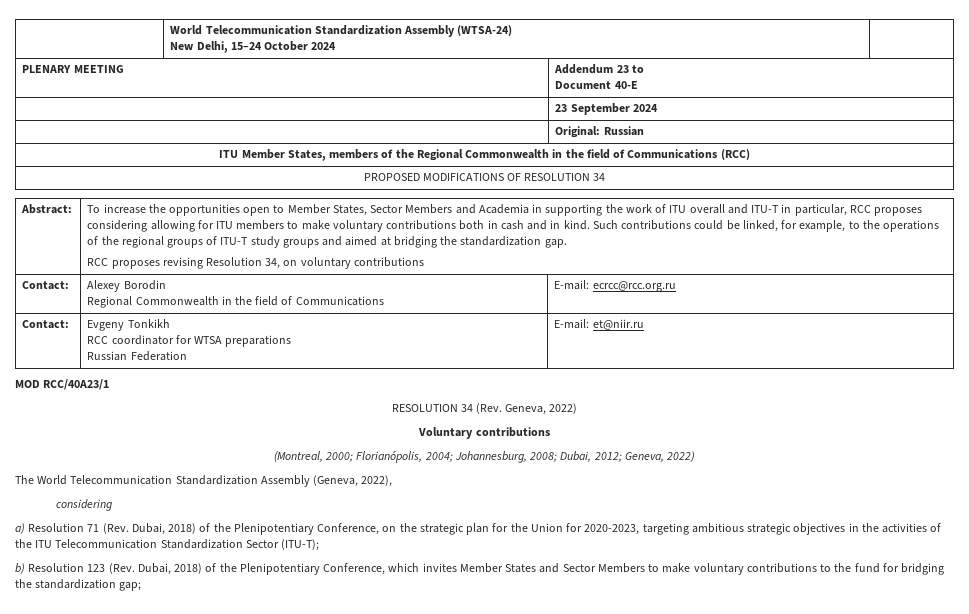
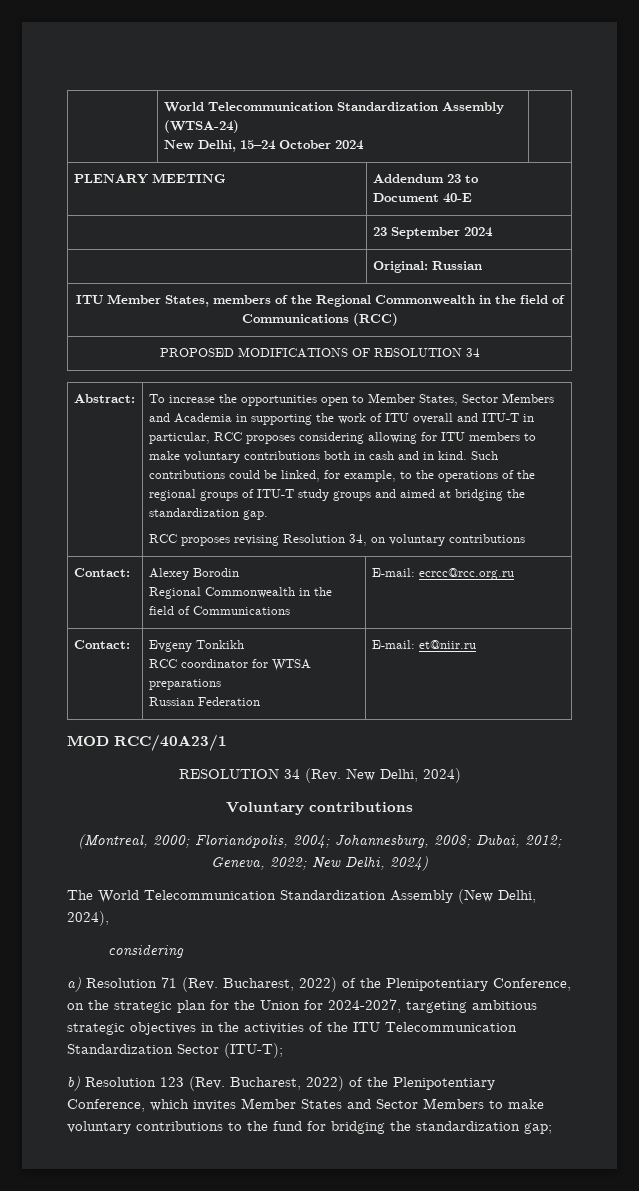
[505,403,578,415] Geneva, 2022) -> [345,768,461,783] New Delhi, 2024)
[666,451,696,462] 2022) -> [270,856,428,871] 2022; New Delhi, 2024)
[313,475,393,487] (Geneva, 2022), -> [458,889,536,904] [67,911,109,926] (New Delhi, 2024),
[131,523,197,535] Dubai, 2018) -> [223,977,337,992] Bucharest, 2022)
[584,524,640,535] 2020-2023, -> [328,999,401,1013] 2024-2027,
[137,563,203,575] Dubai, 2018) -> [230,1076,344,1091] Bucharest, 2022)

